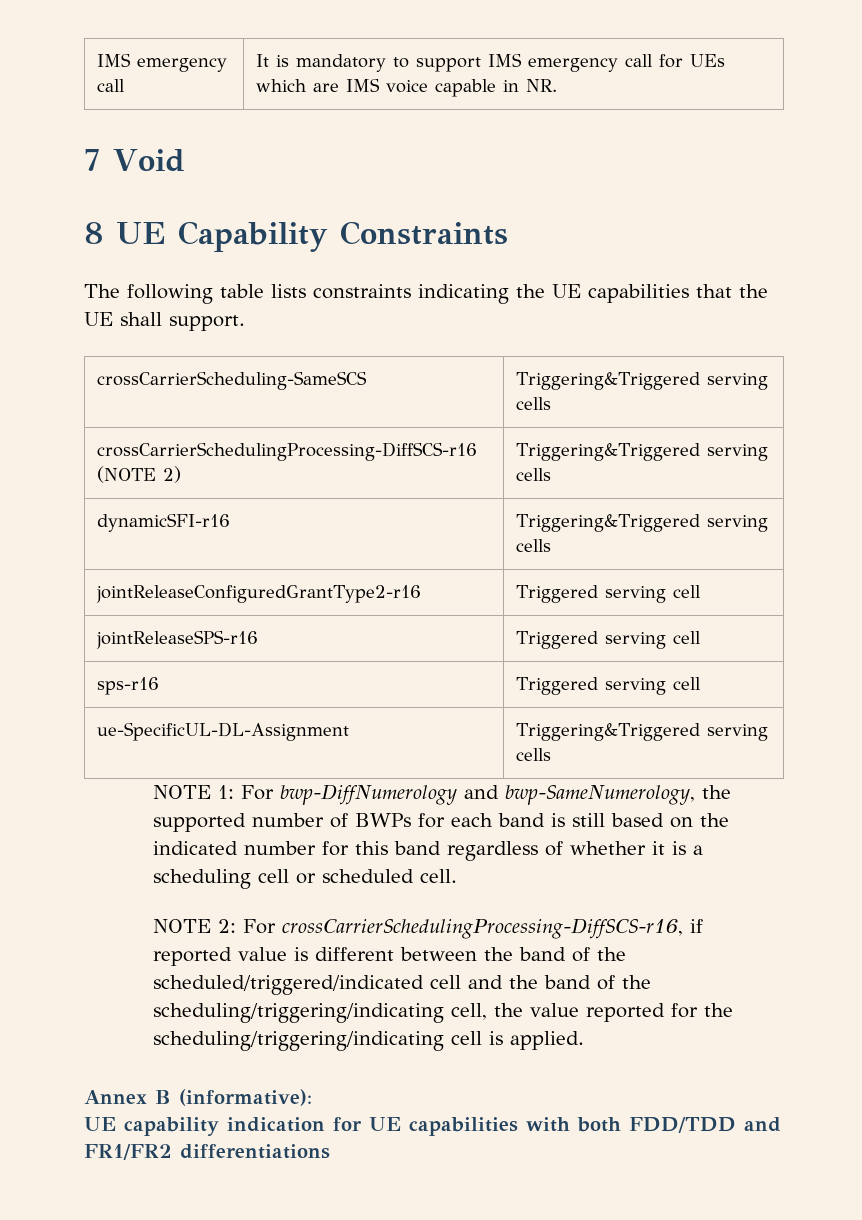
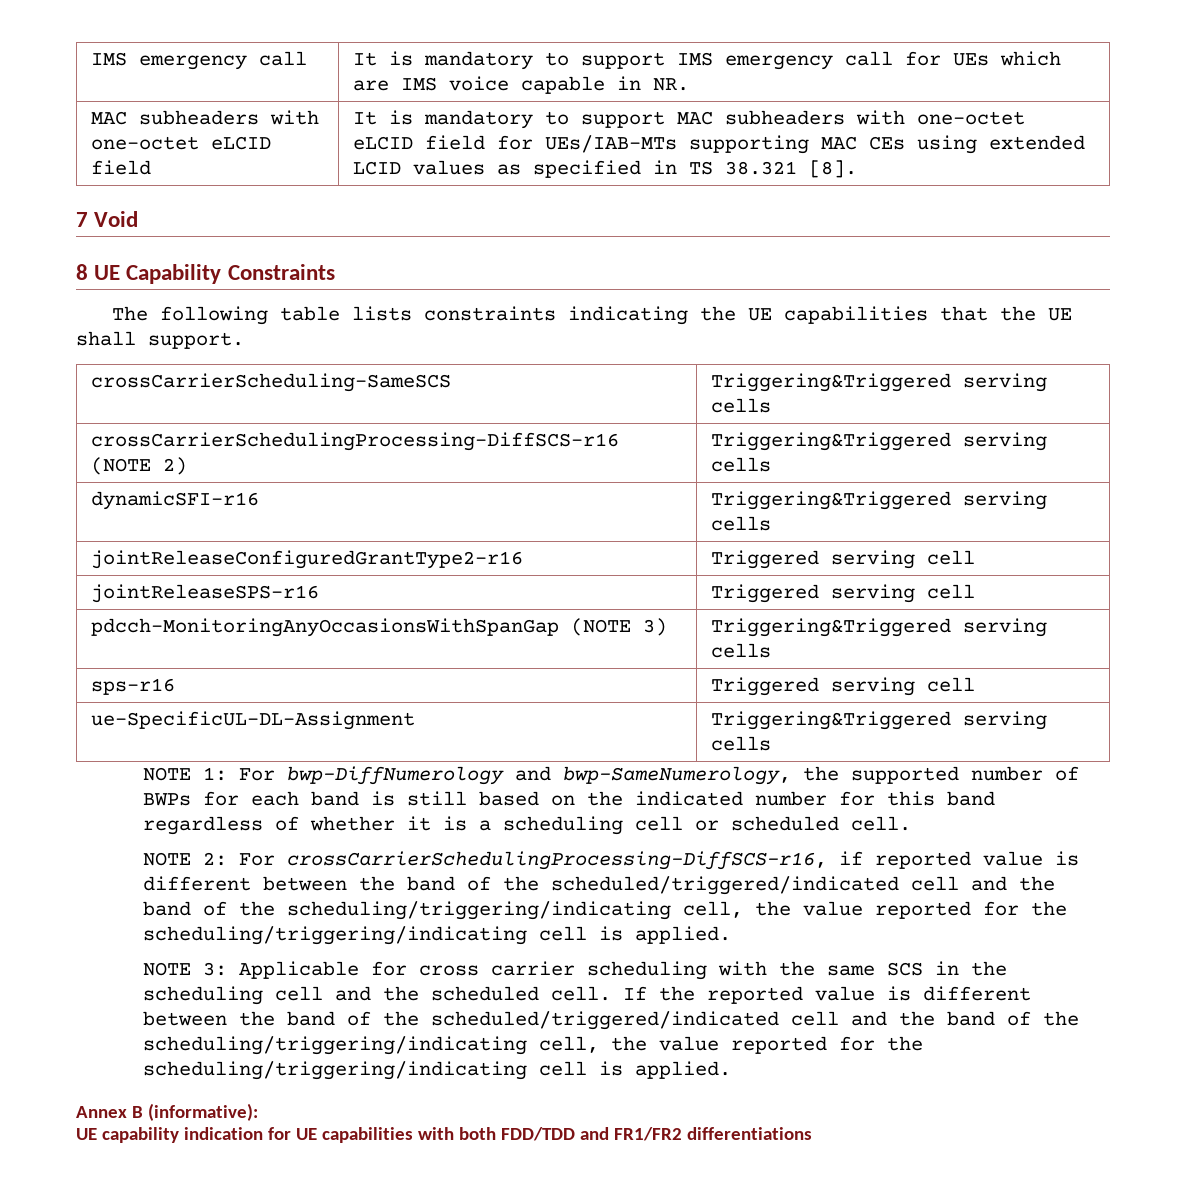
(557, 85) none -> [91,110,320,125] [91,136,272,150] [91,160,152,175] [353,110,1026,129] [353,135,1086,154] [353,160,858,178] // MAC subheaders with one-octet eLCID field | It is mandatory to support MAC subheaders with one-octet eLCID field for UEs/IAB-MTs supporting MAC CEs using extended LCID values as specified in TS 38.321 [8].
(701, 637) none -> [91,618,668,637] [711,618,1048,637] [711,643,772,658] // pdcch-MonitoringAnyOccasionsWithSpanGap (NOTE 3) | Triggering&Triggered serving cells
(585, 1040) none -> [142,961,1007,980] [142,986,1031,1005] [142,1011,1079,1030] [142,1036,923,1055] [142,1061,731,1080] // NOTE 3: Applicable for cross carrier scheduling with the same SCS in the scheduling cell and the scheduled cell. If the reported value is different between the band of the scheduled/triggered/indicated cell and the band of the scheduling/triggering/indicating cell, the value reported for the scheduling/triggering/indicating cell is applied.

